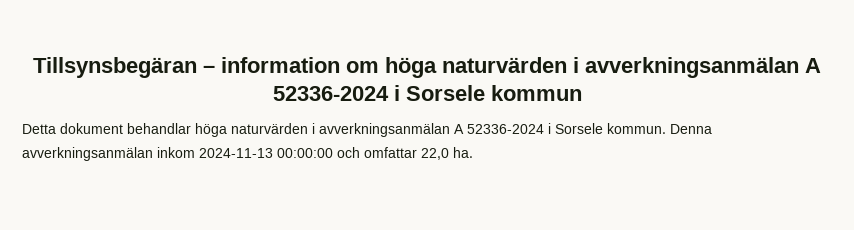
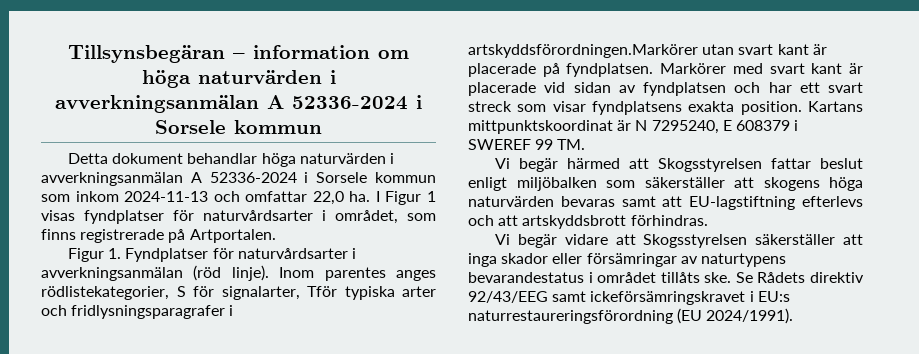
[607,123,712,134] [22,147,153,161] kommun. Denna avverkningsanmälan -> [375,172,437,183] [41,194,70,202] kommun som
[277,148,333,158] 00:00:00 -> (209, 196) none
(473, 152) none -> [375,191,436,205] [41,210,436,224] [41,229,276,243] [68,248,356,262] [41,265,436,281] [41,286,436,300] [41,305,234,319] [468,44,827,58] [468,63,863,77] [468,82,863,96] [468,101,863,115] [468,120,799,134] [468,139,586,150] [495,158,863,172] [468,177,863,191] [468,196,863,210] [468,215,708,229] [495,234,863,248] [468,253,786,267] [468,272,864,283] [468,291,790,305] [468,308,794,324] I Figur 1 visas fyndplatser för naturvårdsarter i området, som finns registrerade på Artportalen. // Figur 1. Fyndplatser för naturvårdsarter i avverkningsanmälan (röd linje). Inom parentes anges rödlistekategorier, S för signalarter, Tför typiska arter och fridlysningsparagrafer i artskyddsförordningen.Markörer utan svart kant är placerade på fyndplatsen. Markörer med svart kant är placerade vid sidan av fyndplatsen och har ett svart streck som visar fyndplatsens exakta position. Kartans mittpunktskoordinat är N 7295240, E 608379 i SWEREF 99 TM. // Vi begär härmed att Skogsstyrelsen fattar beslut enligt miljöbalken som säkerställer att skogens höga naturvärden bevaras samt att EU-lagstiftning efterlevs och att artskyddsbrott förhindras. // Vi begär vidare att Skogsstyrelsen säkerställer att inga skador eller försämringar av naturtypens bevarandestatus i området tillåts ske. Se Rådets direktiv 92/43/EEG samt ickeförsämringskravet i EU:s naturrestaureringsförordning (EU 2024/1991).

